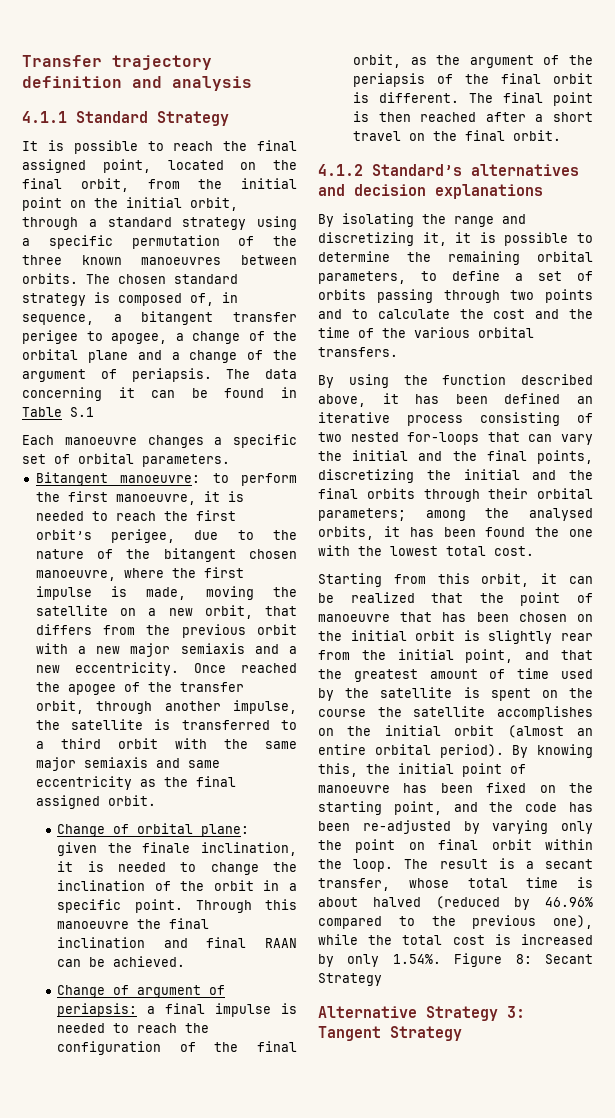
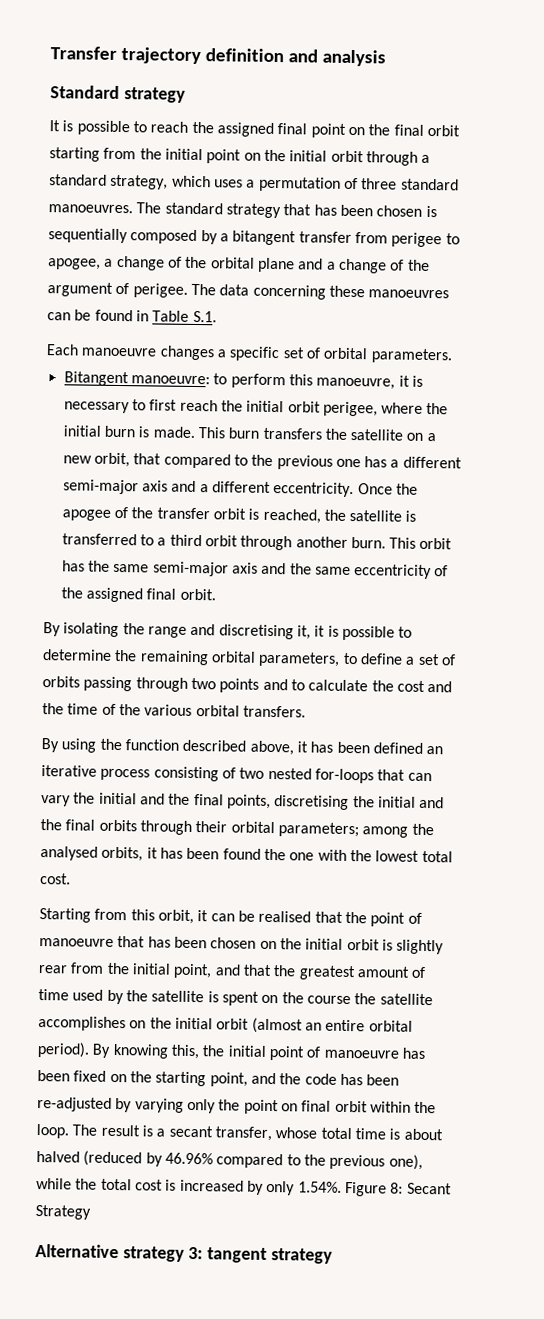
[22,111,229,126] 4.1.1 Standard Strategy -> [50,85,186,103] Standard strategy
[257,140,297,151] [22,159,297,173] [22,178,129,192] final assigned point, located on the final orbit, -> [216,122,460,138] [49,147,100,162] assigned final point on the final orbit starting
[190,197,238,211] orbit, -> [330,150,364,163] orbit
[182,216,297,230] [22,235,297,249] [22,255,297,265] [22,273,238,284] [22,292,238,306] [22,314,94,325] strategy using a specific permutation of the three known manoeuvres between orbits. The chosen standard strategy is composed of, in sequence, -> [110,174,459,192] [48,202,437,219] [48,228,218,245] strategy, which uses a permutation of three standard manoeuvres. The standard strategy that has been chosen is sequentially composed by
(297, 317) none -> [354,232,388,244] from
[131,368,212,382] periapsis. -> [132,283,188,298] perigee.
[118,387,135,398] it -> [328,285,450,299] these manoeuvres
[70,407,94,417] S.1 -> [192,310,217,323] S.1.
[35,491,108,502] the first -> [288,374,313,386] this
[35,510,236,521] [35,529,297,543] [35,548,297,562] [35,567,244,581] [35,586,254,600] needed to reach the first orbit’s perigee, due to the nature of the bitangent chosen manoeuvre, where the first impulse is made, moving -> [63,399,449,417] [62,425,322,440] necessary to first reach the initial orbit perigee, where the initial burn is made. This burn transfers
[35,624,297,638] [35,643,297,657] [35,665,60,673] differs from the previous orbit with a new major semiaxis and a new -> [163,453,462,470] [62,479,271,495] compared to the previous one has a different semi-major axis and a different
[241,663,297,673] reached -> (393, 489) none
[35,700,297,714] orbit, through another impulse, -> [212,508,321,524] orbit is reached,
[174,738,297,749] [35,757,220,771] [35,776,236,790] [35,795,156,809] [57,823,250,837] [57,842,297,856] [57,861,298,875] [57,880,297,891] [57,899,297,913] [57,918,210,929] [57,937,297,948] [57,956,186,967] [57,985,226,998] [57,1003,298,1017] [57,1023,210,1033] [57,1041,297,1055] [353,54,593,68] [353,73,593,87] [353,92,593,106] [353,111,593,122] [353,130,562,141] [318,164,579,176] [318,184,543,199] with the same major semiaxis and same eccentricity as the final assigned orbit. // Change of orbital plane: given the finale inclination, it is needed to change the inclination of the orbit in a specific point. Through this manoeuvre the final inclination and final RAAN can be achieved. // Change of argument of periapsis: a final impulse is needed to reach the configuration of the final orbit, as the argument of the periapsis of the final orbit is different. The final point is then reached after a short travel on the final orbit. // 4.1.2 Standard’s alternatives and decision explanations -> [240,535,453,551] [61,560,449,580] [60,587,216,603] through another burn. This orbit has the same semi-major axis and the same eccentricity of the assigned final orbit.
[318,232,414,246] discretizing -> [218,624,294,640] discretising
[318,469,414,483] discretizing -> [274,795,350,811] discretising
[350,592,415,603] realized -> [258,910,312,923] realised
[426,1006,525,1021] [318,1026,462,1041] Strategy 3: Tangent Strategy -> [122,1246,333,1264] strategy 3: tangent strategy

